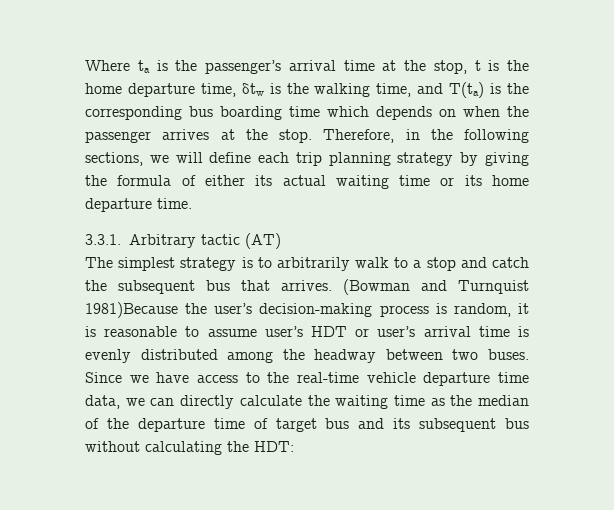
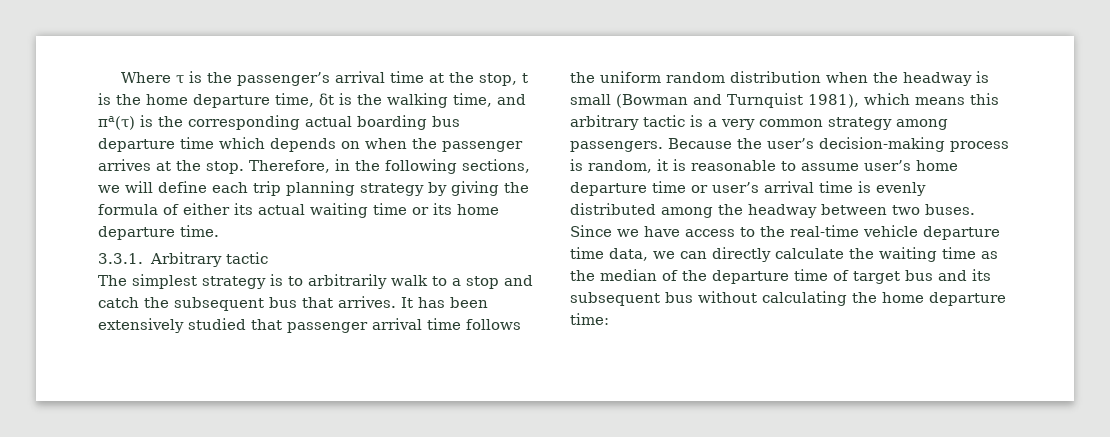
[137,60,150,73] ta -> [175,75,184,84] τ
[241,83,264,96] δtw -> [319,93,334,106] δt
[449,82,485,98] T(ta) -> [98,116,135,130] πa(τ)
[189,106,282,120] bus boarding -> [305,115,460,130] [98,138,175,152] actual boarding bus departure
[245,233,281,249] (AT) -> (268, 258) none
[343,279,529,295] [85,302,178,318] (Bowman and Turnquist 1981)Because -> [401,297,488,308] [98,318,521,333] [570,71,989,86] [570,93,999,108] [570,115,948,130] [570,138,732,152] It has been extensively studied that passenger arrival time follows the uniform random distribution when the headway is small (Bowman and Turnquist 1981), which means this arbitrary tactic is a very common strategy among passengers. Because
[311,326,347,337] HDT -> [916,160,958,171] [570,181,686,196] home departure time
[254,441,294,452] HDT: -> [882,292,1006,306] [570,313,609,325] home departure time:

